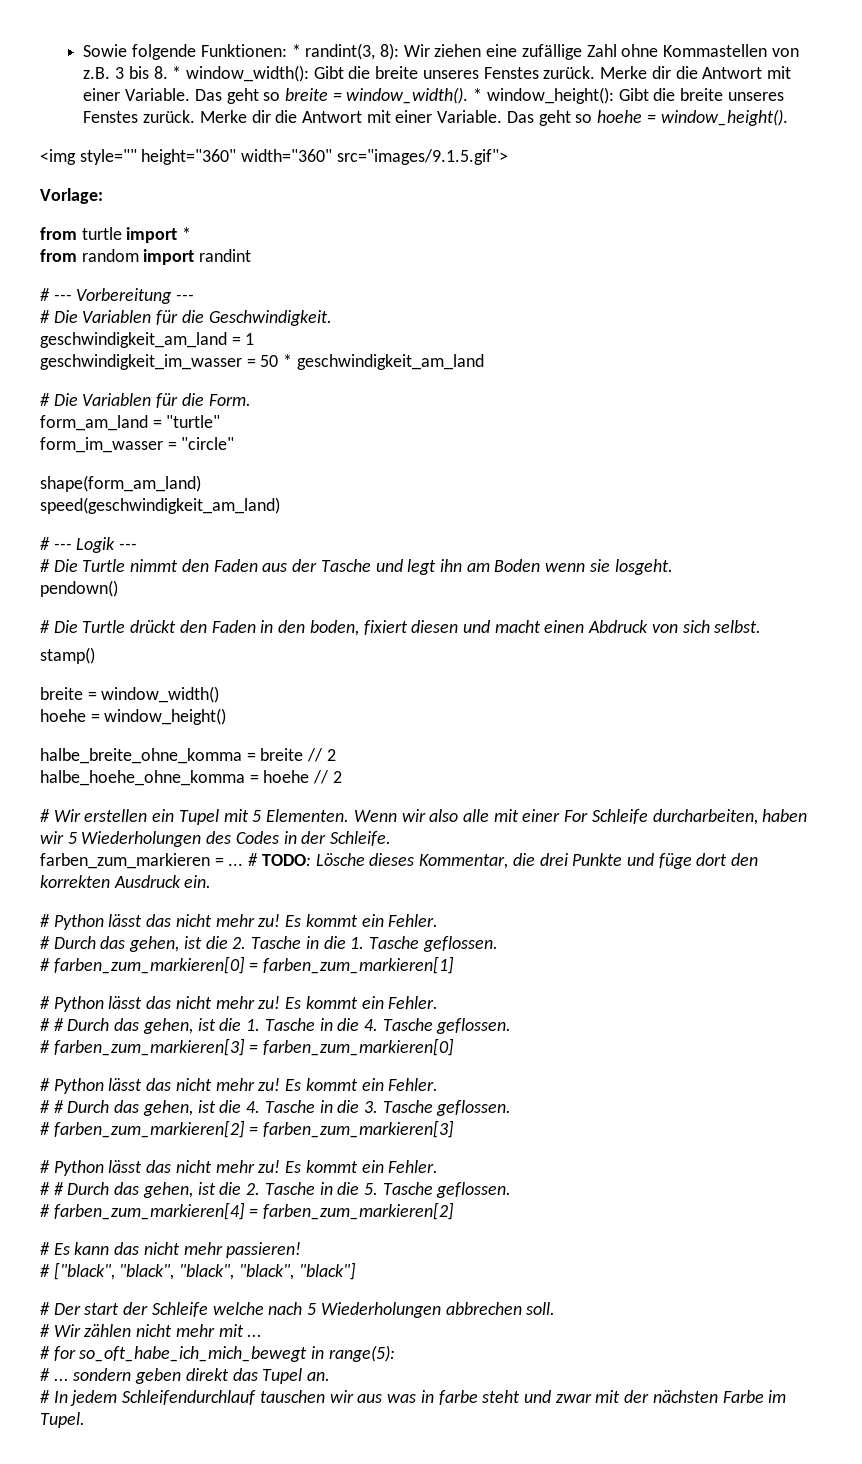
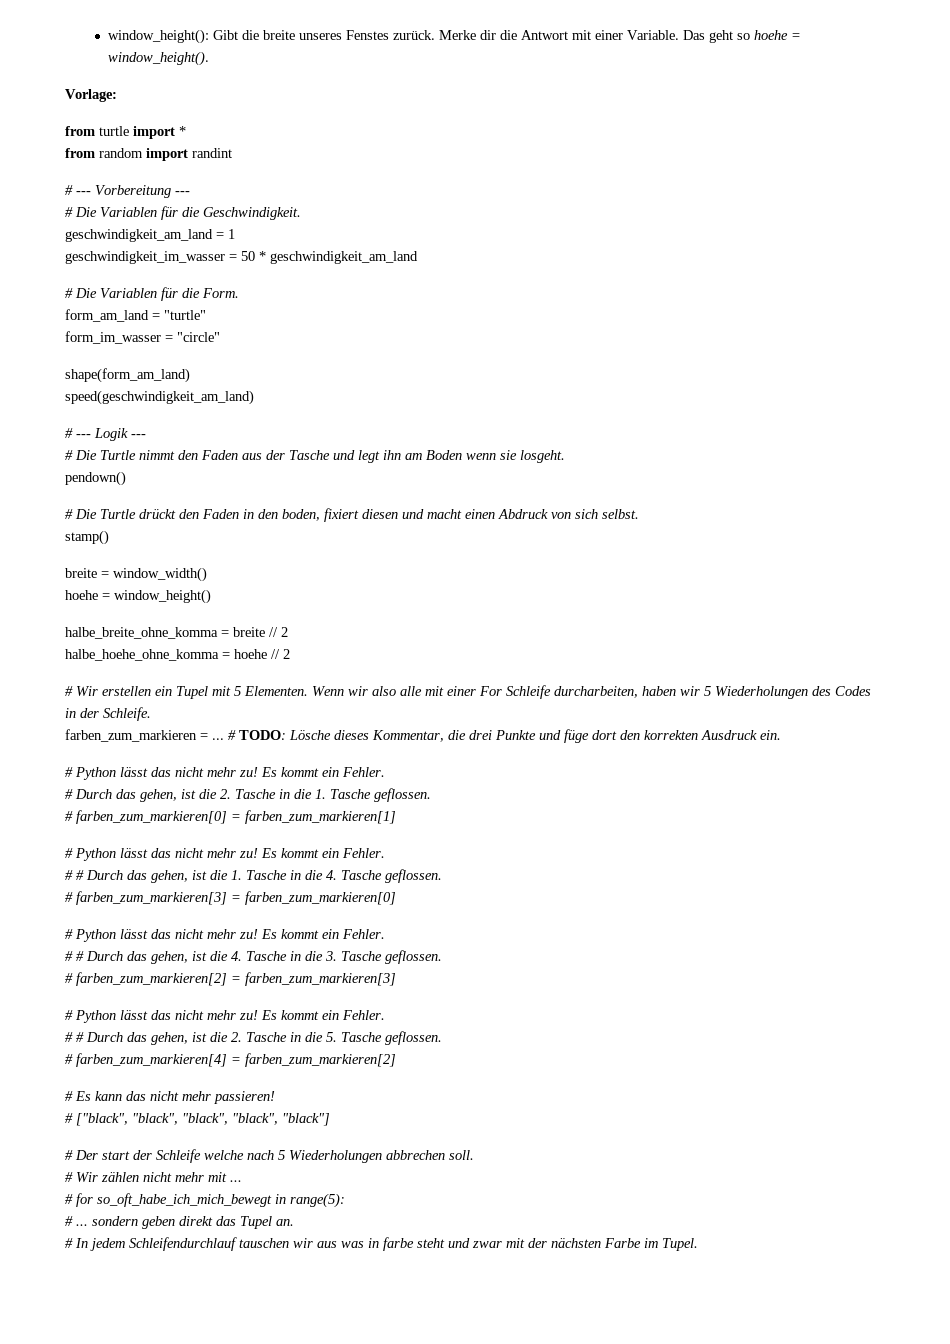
[83,43,799,60] [83,65,791,82] [83,87,483,104] Sowie folgende Funktionen: * randint(3, 8): Wir ziehen eine zufällige Zahl ohne Kommastellen von z.B. 3 bis 8. * window_width(): Gibt die breite unseres Fenstes zurück. Merke dir die Antwort mit einer Variable. Das geht so breite = window_width(). * -> (108, 36) none
[40,149,508,165] // <img style="" height="360" width="360" src="images/9.1.5.gif"> -> (210, 58) none

